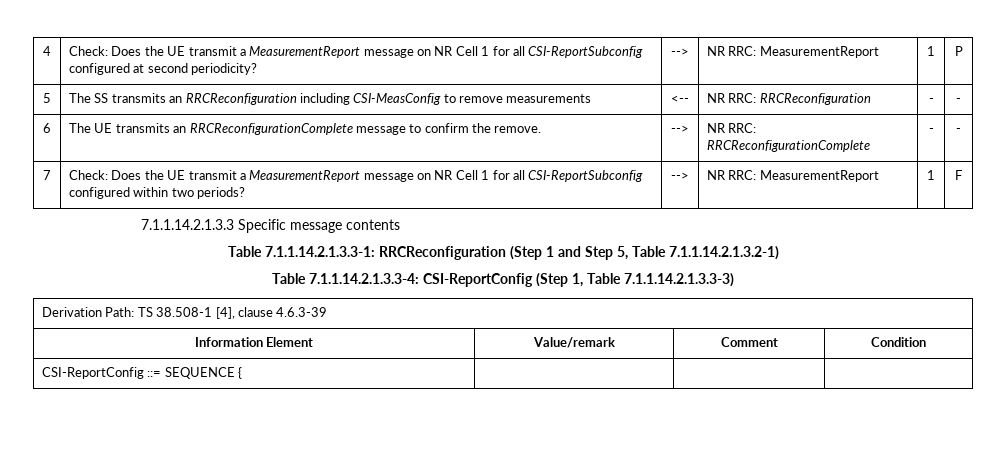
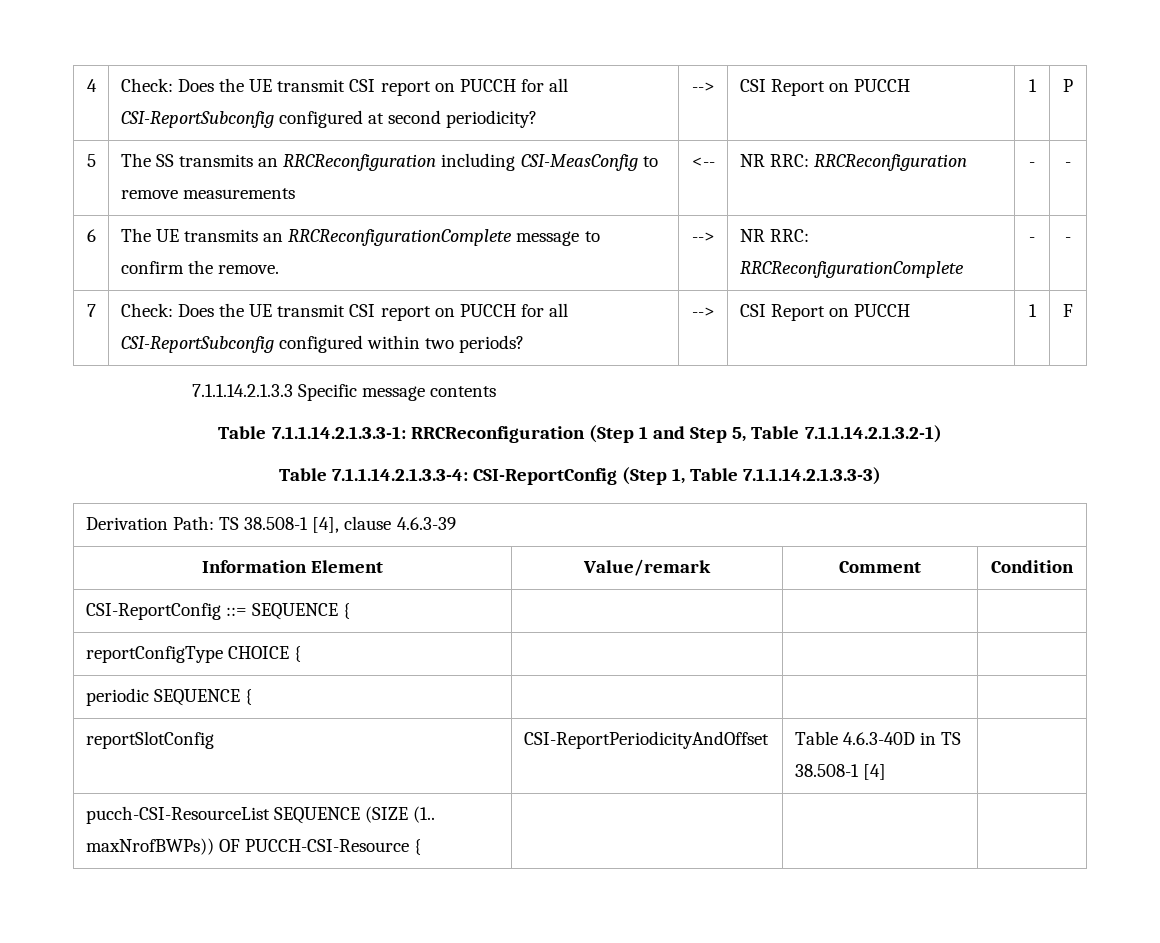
[239,46,490,58] a MeasurementReport message on NR Cell 1 -> [349,79,516,96] CSI report on PUCCH
[707,46,879,58] NR RRC: MeasurementReport -> [739,79,911,96] CSI Report on PUCCH
[239,170,490,182] a MeasurementReport message on NR Cell 1 -> [349,304,516,321] CSI report on PUCCH
[707,170,879,182] NR RRC: MeasurementReport -> [739,304,911,321] CSI Report on PUCCH
(243, 373) none -> [85,646,302,663] [85,688,253,706] [85,731,214,749] [523,731,769,749] [794,731,962,745] [794,764,886,780] [85,806,436,824] [85,838,422,855] // reportConfigType CHOICE { | | | // periodic SEQUENCE { | | | // reportSlotConfig | CSI-ReportPeriodicityAndOffset | Table 4.6.3-40D in TS 38.508-1 [4] | // pucch-CSI-ResourceList SEQUENCE (SIZE (1.. maxNrofBWPs)) OF PUCCH-CSI-Resource { | | |

